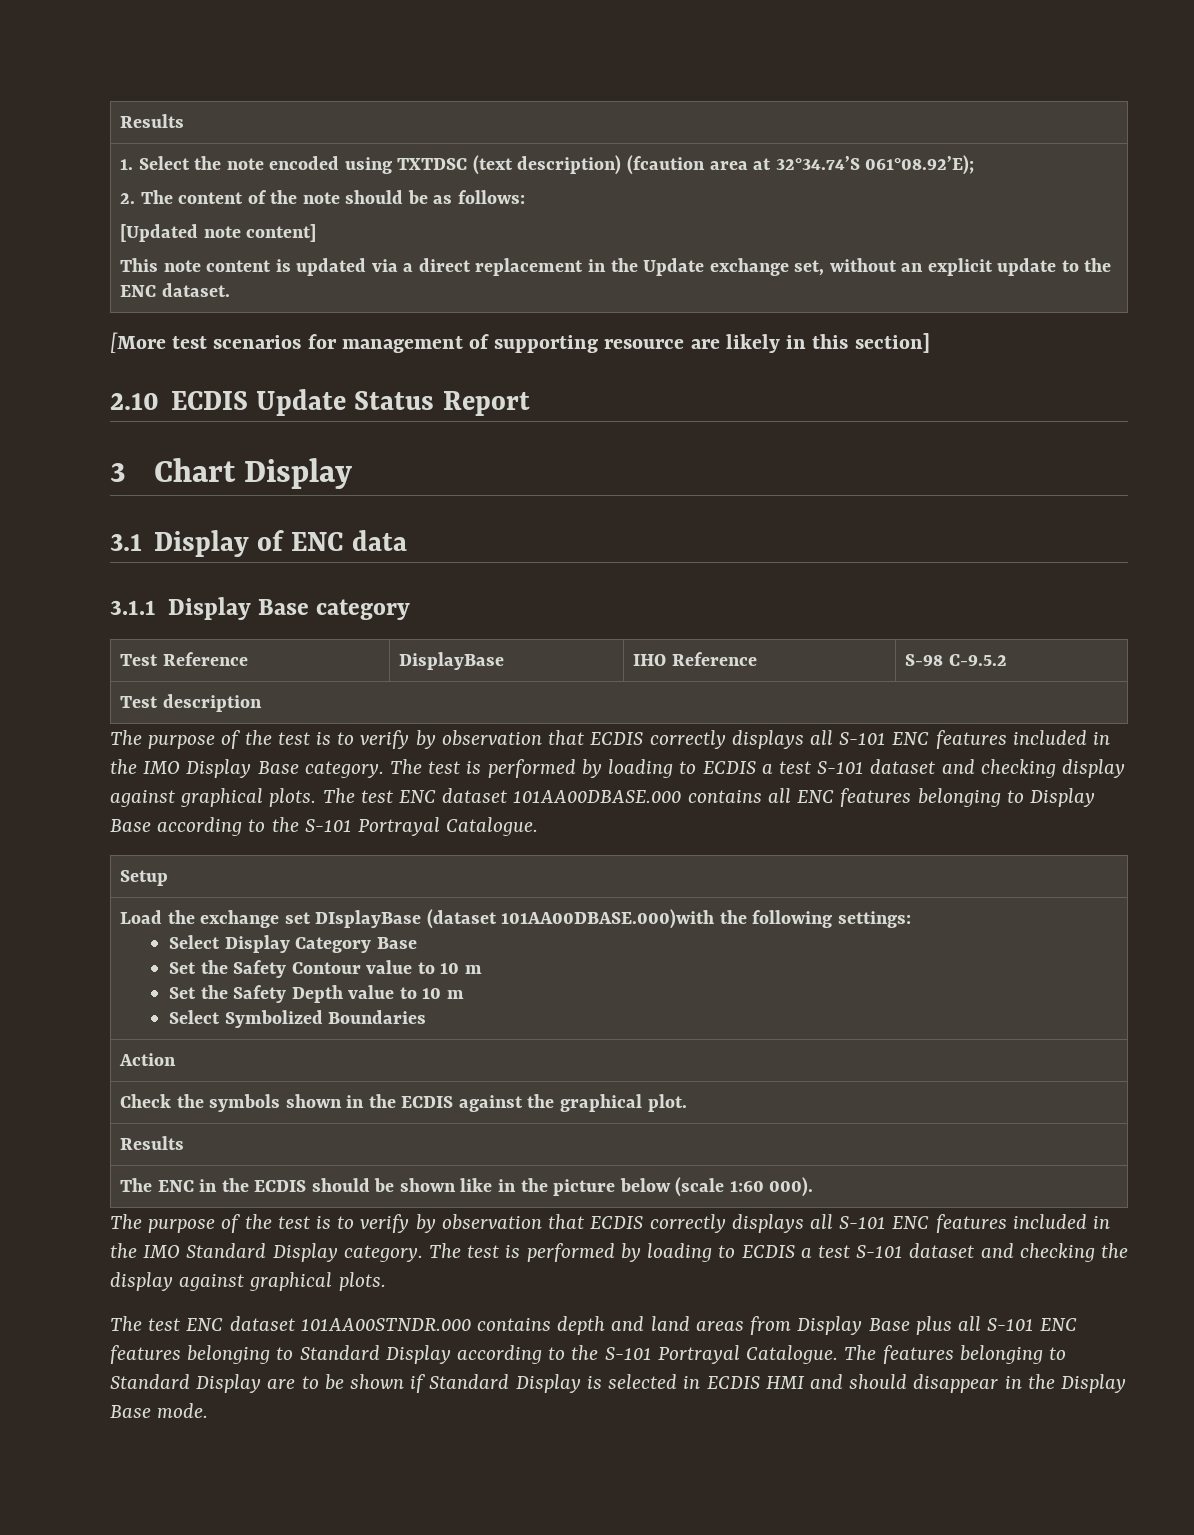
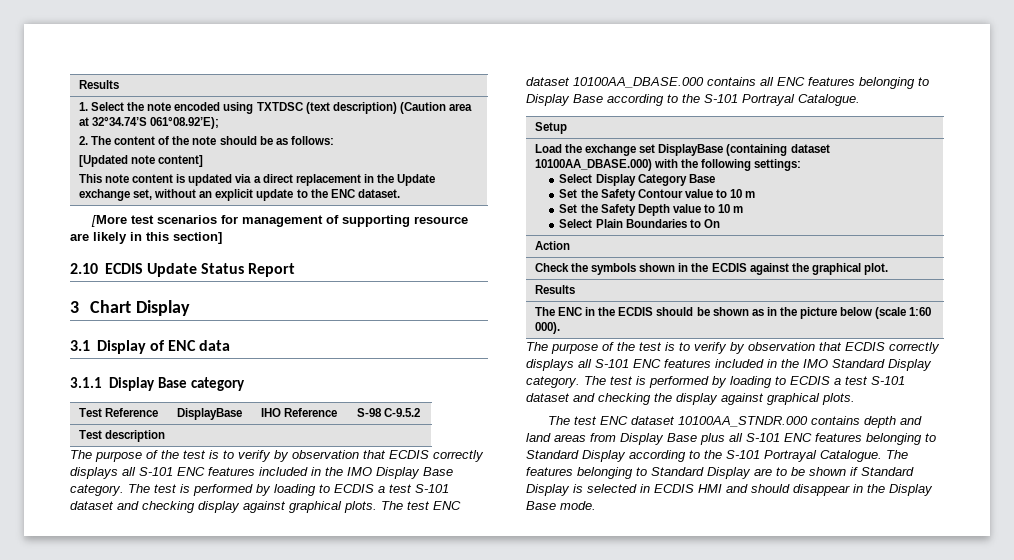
[626,155,705,175] (fcaution -> [399,102,446,114] (Caution
[513,790,682,803] 101AA00DBASE.000 -> [573,77,704,88] 10100AA_DBASE.000
[315,909,715,929] DIsplayBase (dataset 101AA00DBASE.000)with -> [658,144,830,156] [534,159,679,171] DisplayBase (containing dataset 10100AA_DBASE.000) with
[224,1010,323,1028] Symbolized -> [595,219,623,228] Plain
(427, 1017) none -> [689,219,720,228] to On
[460,1178,493,1192] like -> [751,309,764,316] as
[300,1318,471,1331] 101AA00STNDR.000 -> [678,416,809,427] 10100AA_STNDR.000

